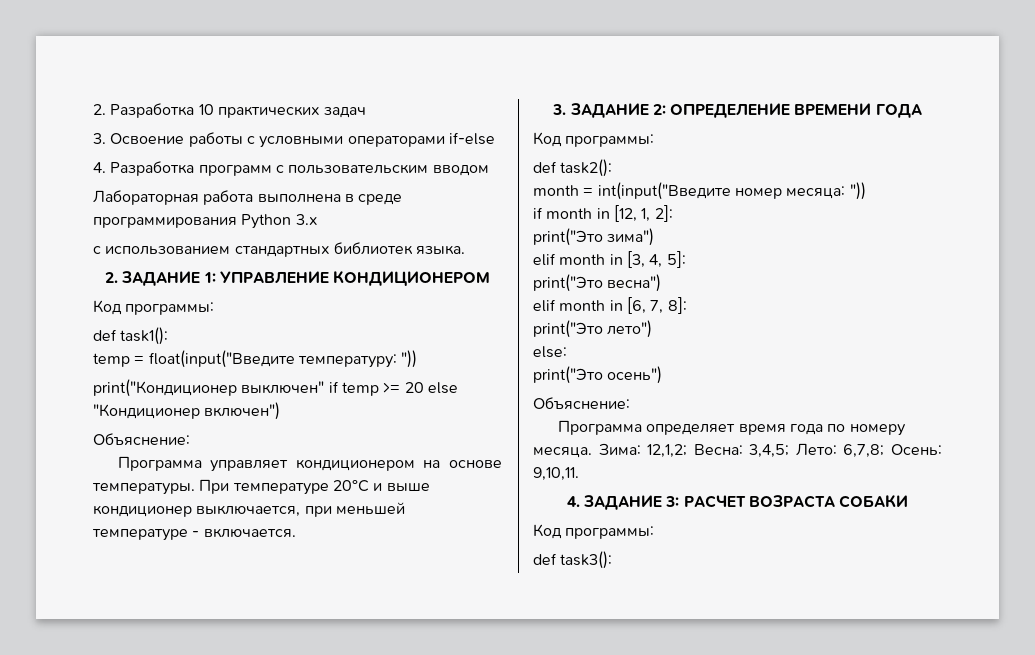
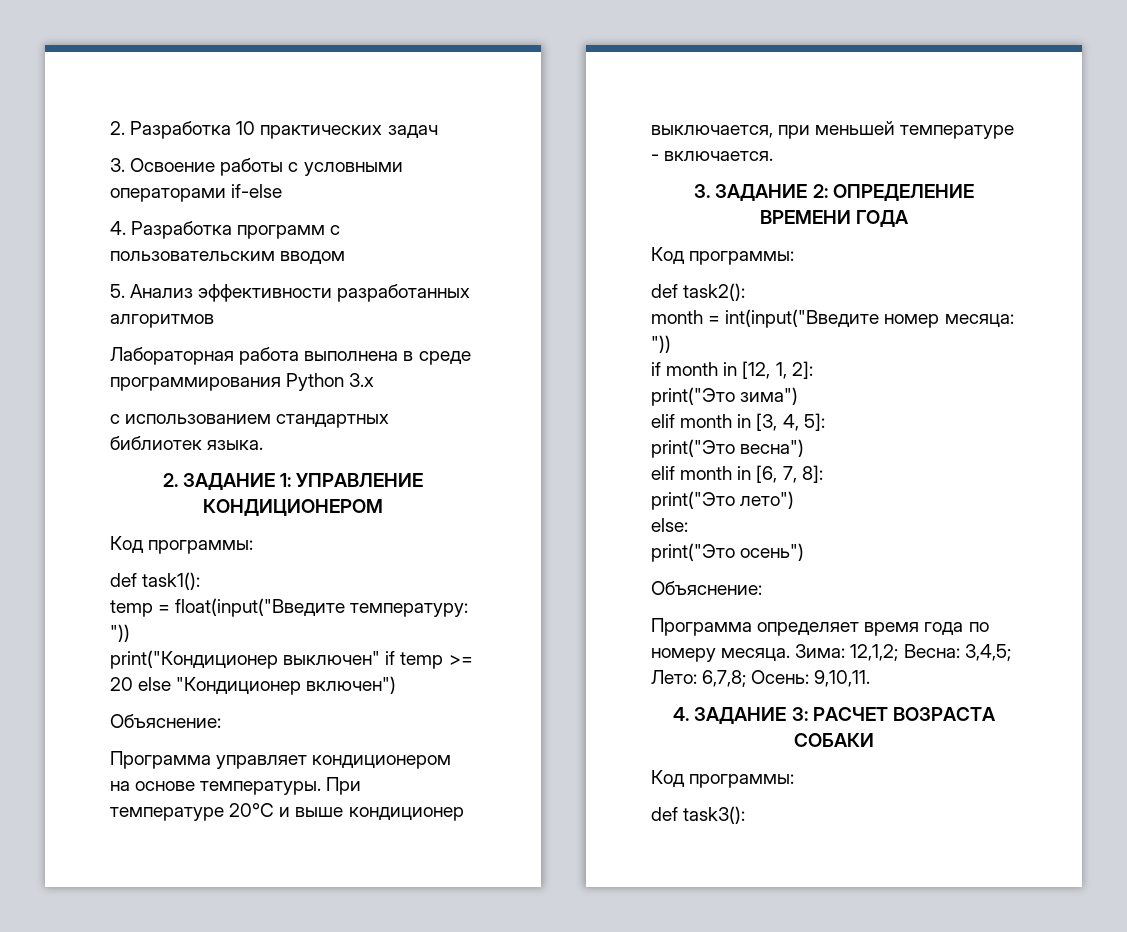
(489, 170) none -> [110,284,471,302] [110,314,214,328] // 5. Анализ эффективности разработанных алгоритмов

